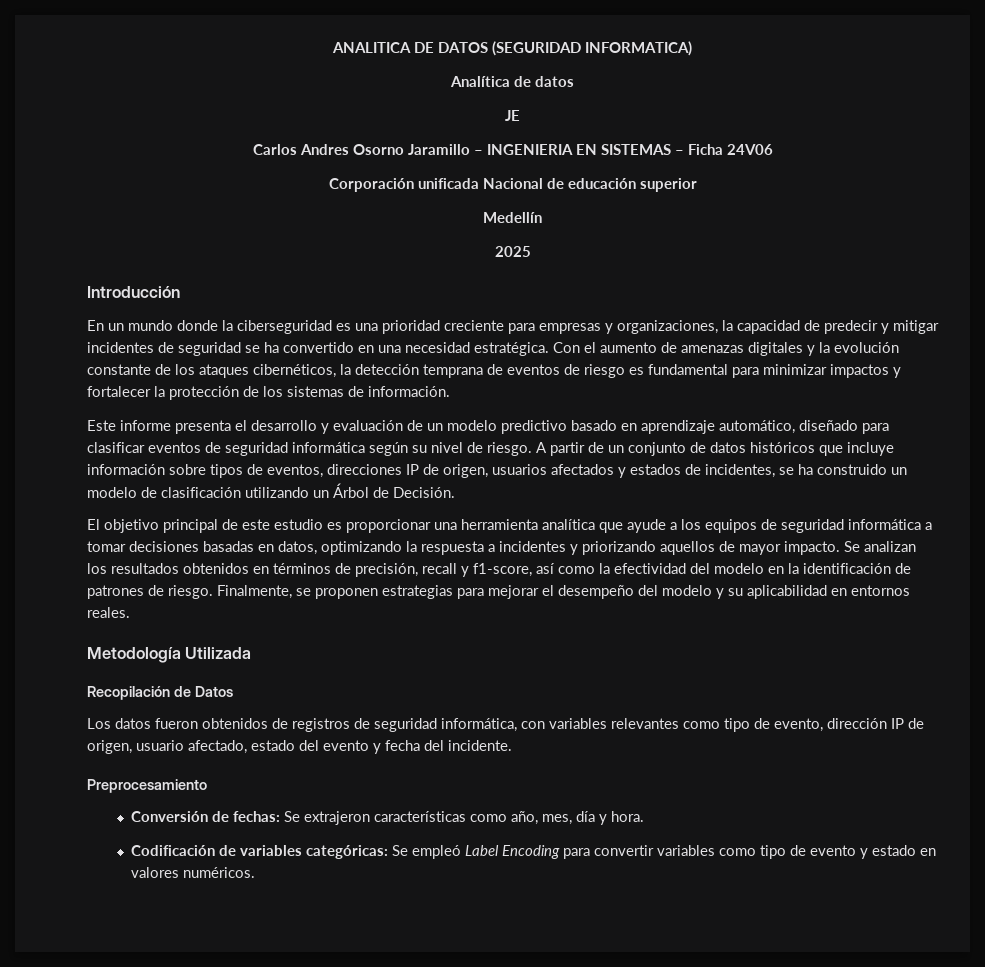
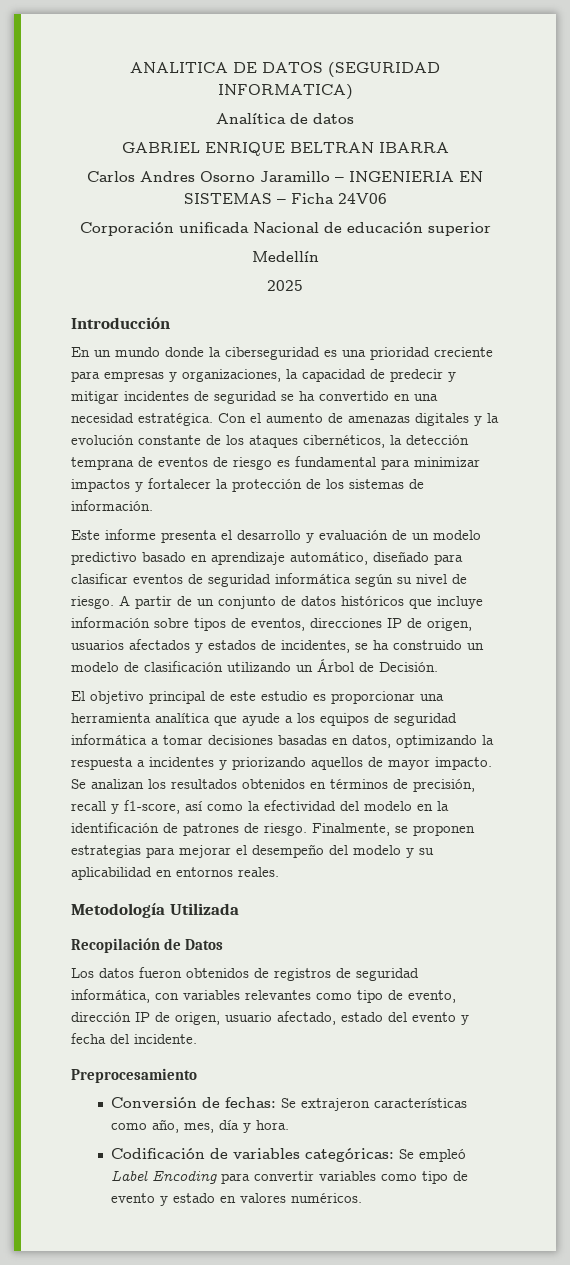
[505,110,520,121] JE -> [121,142,449,156] GABRIEL ENRIQUE BELTRAN IBARRA

